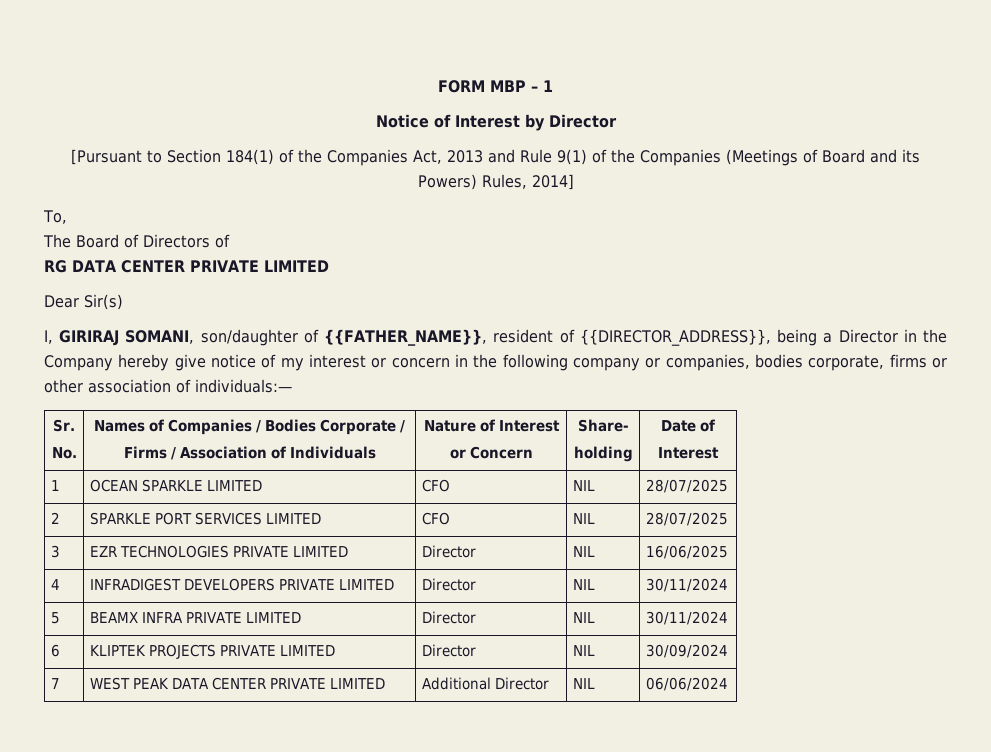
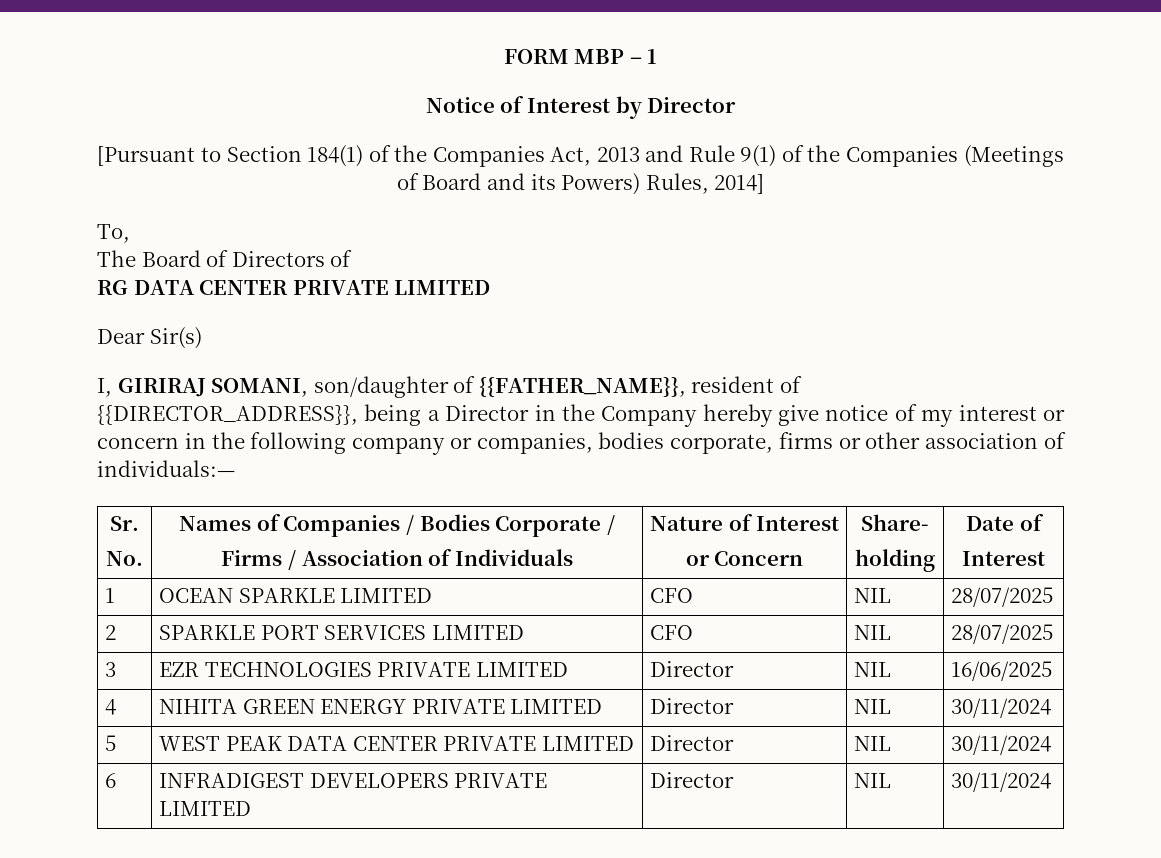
[89,578,275,591] INFRADIGEST DEVELOPERS -> [159,699,407,714] NIHITA GREEN ENERGY
[89,612,183,623] BEAMX INFRA -> [159,736,438,751] WEST PEAK DATA CENTER
[89,644,335,659] [421,644,476,657] [572,645,595,656] [645,644,728,658] [50,678,60,689] [89,677,385,690] [421,677,549,690] [572,678,595,689] [645,677,728,691] KLIPTEK PROJECTS PRIVATE LIMITED | Director | NIL | 30/09/2024 // 7 | WEST PEAK DATA CENTER PRIVATE LIMITED | Additional Director | NIL | 06/06/2024 -> [159,773,548,788] [159,801,252,816] [650,772,735,788] [854,773,892,788] [951,772,1052,792] INFRADIGEST DEVELOPERS PRIVATE LIMITED | Director | NIL | 30/11/2024

